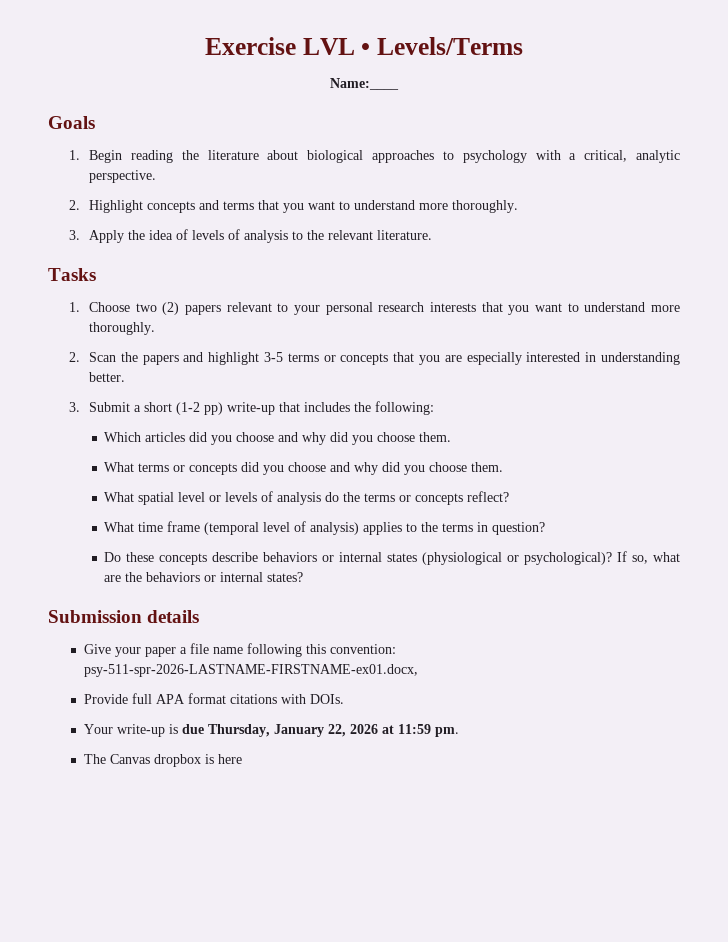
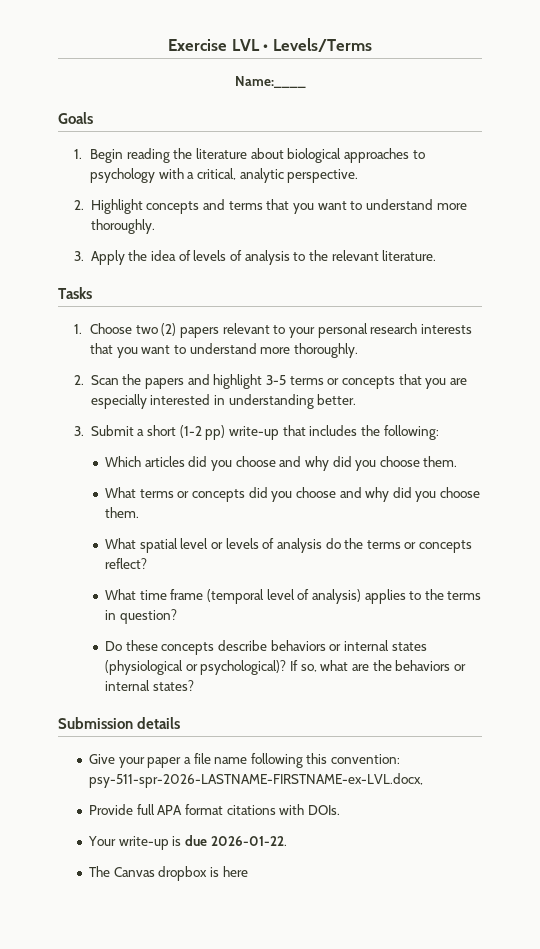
[83,664,418,677] psy-511-spr-2026-LASTNAME-FIRSTNAME-ex01.docx, -> [88,773,423,788] psy-511-spr-2026-LASTNAME-FIRSTNAME-ex-LVL.docx,
[207,724,459,737] Thursday, January 22, 2026 at 11:59 pm. -> [210,836,287,846] 2026-01-22.

